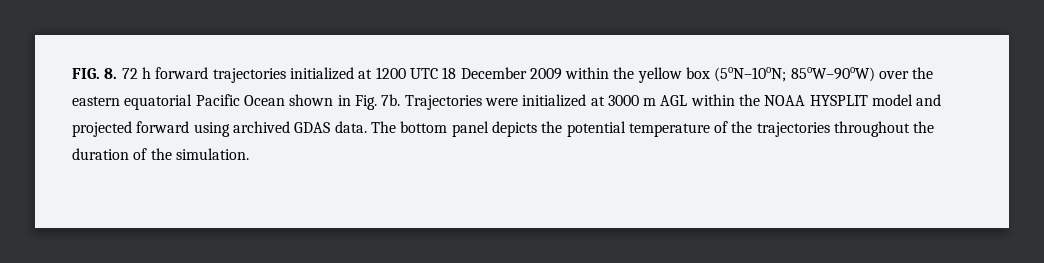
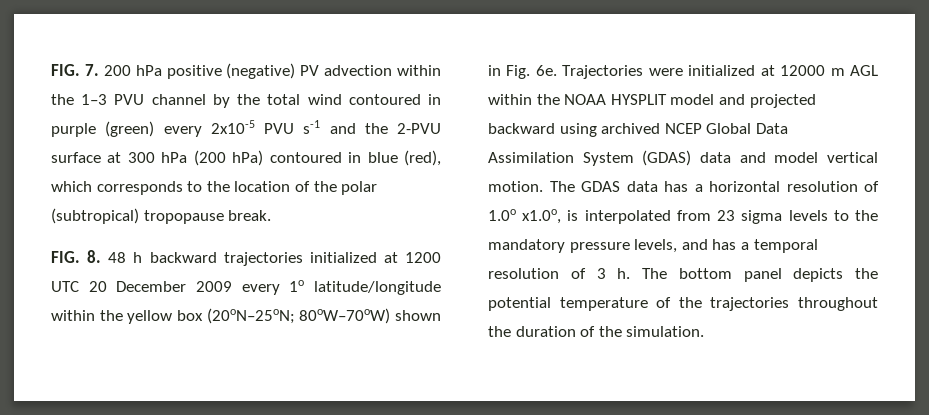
[72,67,209,79] FIG. 8. 72 h forward -> [51,63,441,79] [51,94,441,108] [51,120,441,137] [51,150,442,166] [51,181,378,195] [51,208,272,224] [51,250,217,263] FIG. 7. 200 hPa positive (negative) PV advection within the 1–3 PVU channel by the total wind contoured in purple (green) every 2x10-5 PVU s-1 and the 2-PVU surface at 300 hPa (200 hPa) contoured in blue (red), which corresponds to the location of the polar (subtropical) tropopause break. // FIG. 8. 48 h backward
[442,67,457,79] 18 -> [88,281,107,292] 20
(562, 74) none -> [241,280,441,295] every 1o latitude/longitude
[714,67,934,82] [72,94,285,110] (5oN–10oN; 85oW–90oW) over the eastern equatorial Pacific Ocean -> [206,308,391,324] (20oN–25oN; 80oW–70oW)
[381,94,401,106] 7b. -> [535,65,557,76] 6e.
[607,95,639,106] 3000 -> [780,65,826,76] 12000
[136,121,190,133] forward -> [488,123,555,134] backward
[294,121,367,133] GDAS data. -> [664,123,788,134] [488,150,878,166] [488,181,879,192] [488,209,878,224] [488,239,818,253] [488,268,631,279] NCEP Global Data Assimilation System (GDAS) data and model vertical motion. The GDAS data has a horizontal resolution of 1.0o x1.0o, is interpolated from 23 sigma levels to the mandatory pressure levels, and has a temporal resolution of 3 h.

